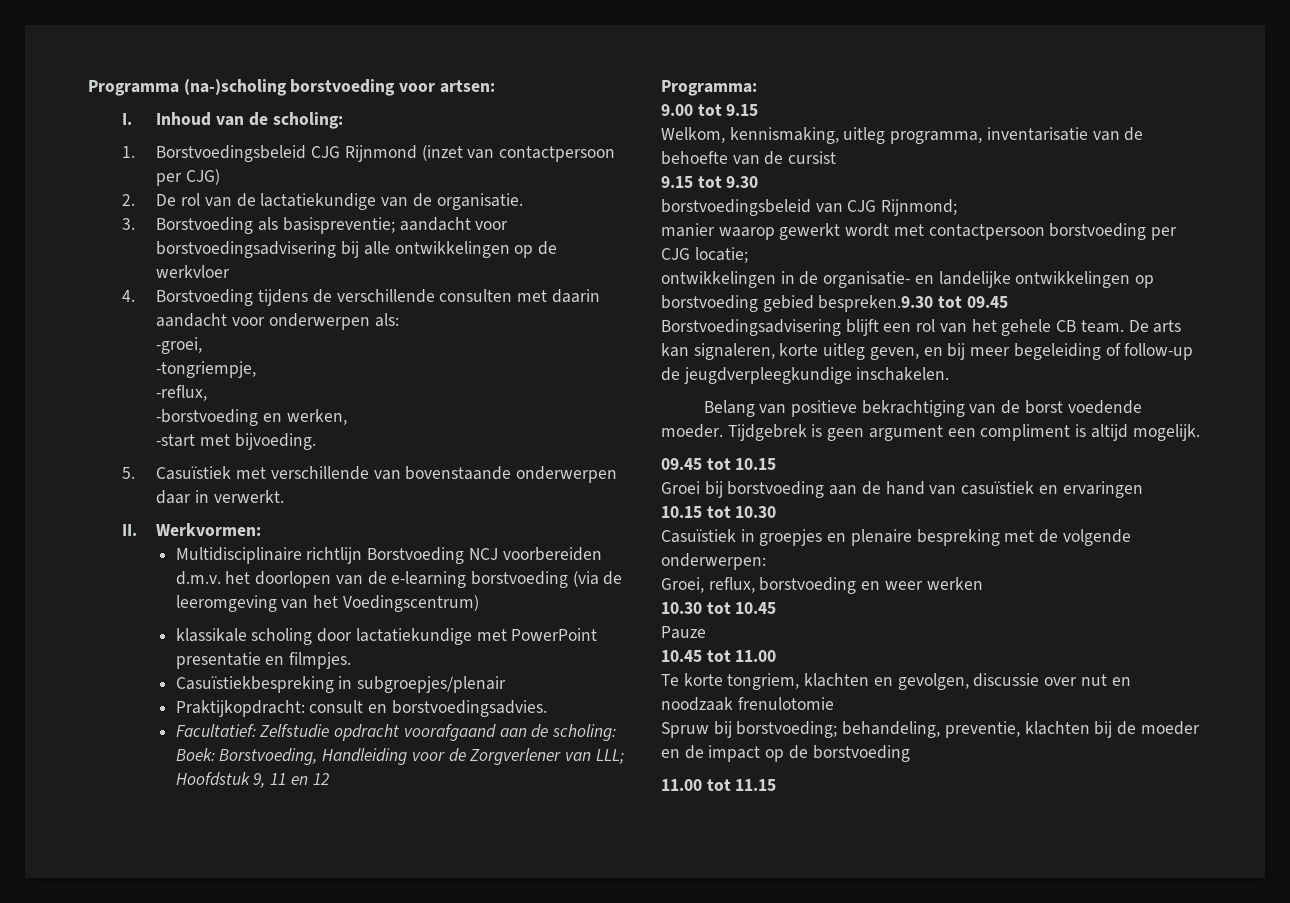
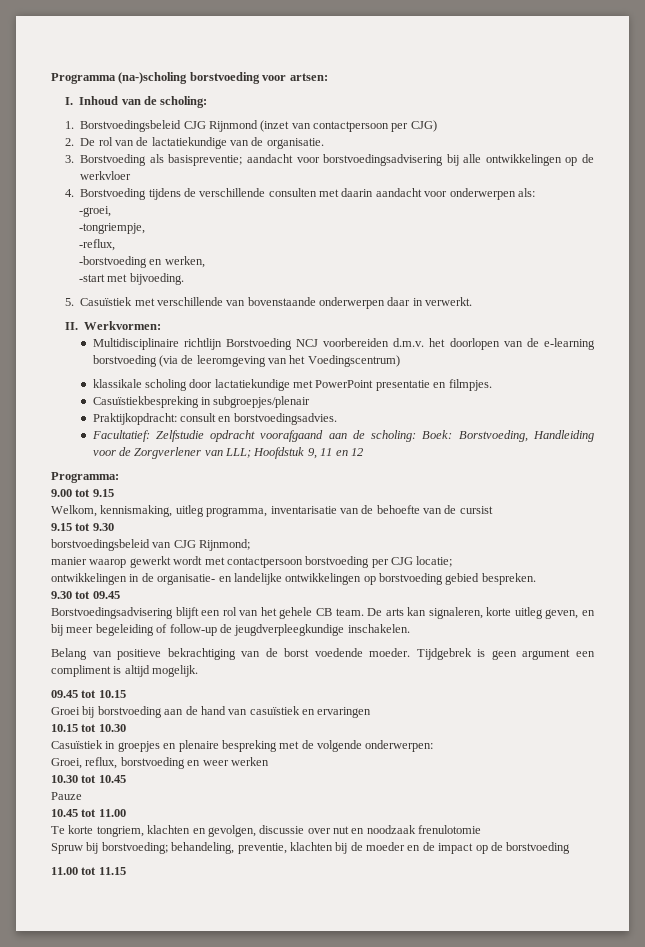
[818,295,934,312] bespreken.9.30 -> [481,573,536,585] [51,591,72,599] bespreken. // 9.30

